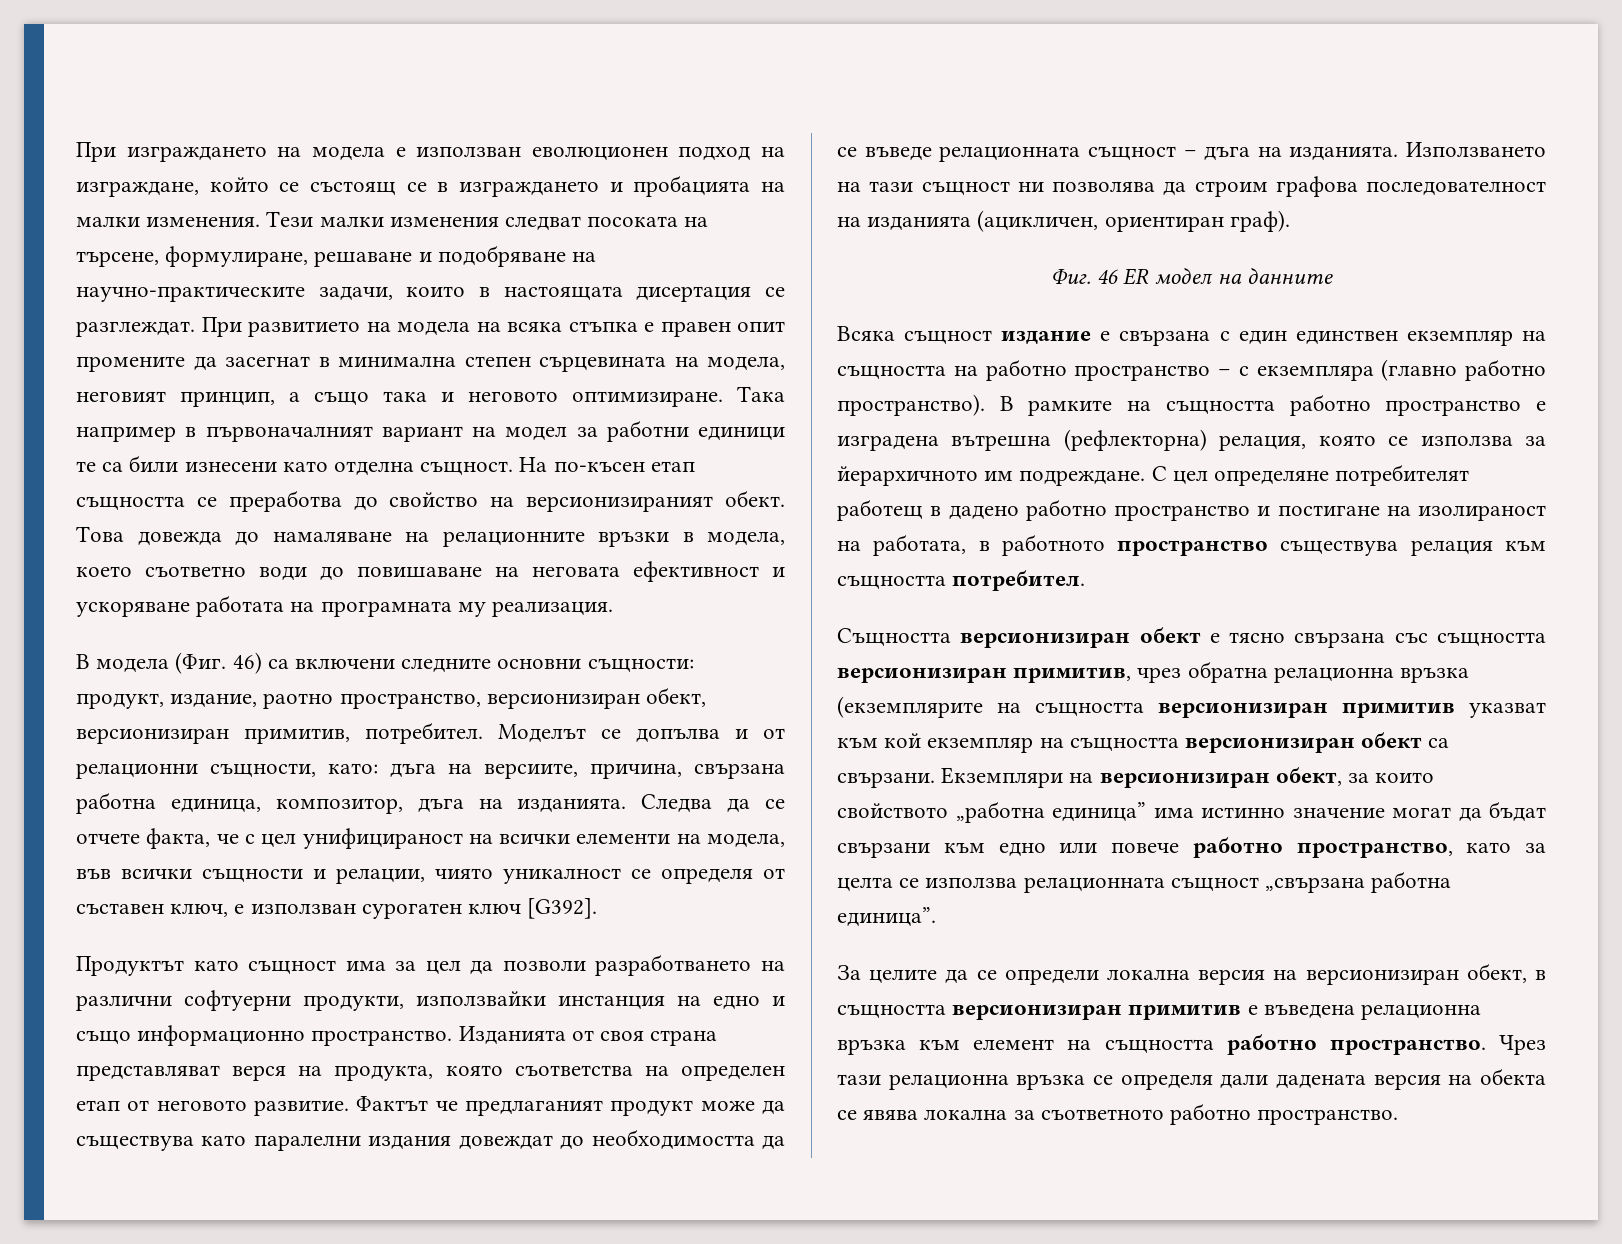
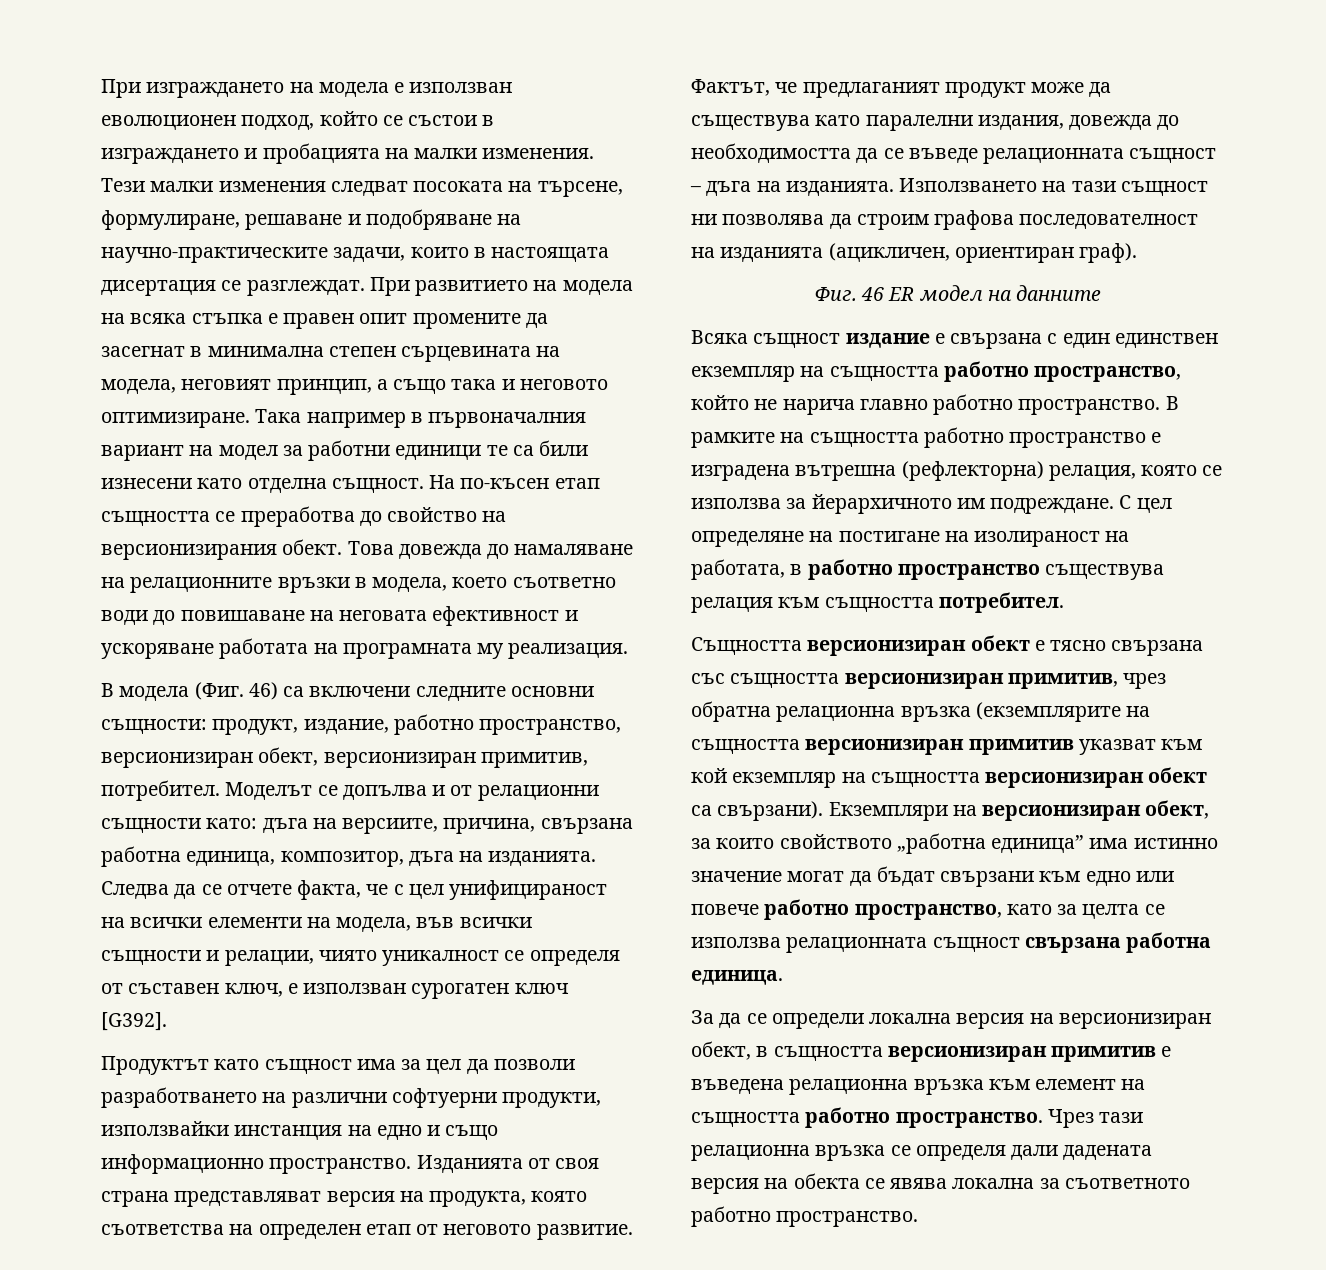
[678,146,785,161] [76,177,427,197] подход на изграждане, който се състоящ се -> [241,111,478,130] подход, който се състои
[205,426,373,442] първоначалният -> [428,412,587,428] първоначалния
[526,496,714,512] версионизираният -> [101,544,277,560] версионизирания
[263,693,334,709] раотно -> [393,714,474,735] работно
[210,763,316,778] същности, -> [101,818,201,833] същности
[232,1065,287,1081] верся -> [326,1191,395,1207] версия
[356,1096,429,1111] Фактът -> [691,79,770,96] Фактът,
[368,1135,553,1150] издания довеждат -> [977,115,1153,130] издания, довежда
[953,359,1546,381] [837,394,985,416] на работно пространство – с екземпляра (главно работно пространство). -> [943,361,1182,382] [691,394,1161,415] работно пространство, който не нарича главно работно пространство.
[1335,464,1470,486] [837,499,1271,521] потребителят работещ в дадено работно пространство и -> [809,531,834,542] на
[1001,534,1105,556] работното -> [807,559,893,580] работно
[837,772,935,788] свързани. -> [717,801,824,821] свързани).
[1265,871,1452,893] [837,907,936,927] „свързана работна единица”. -> [1024,932,1212,953] [691,970,783,985] свързана работна единица.
[869,969,938,984] целите -> (714, 1017) none

